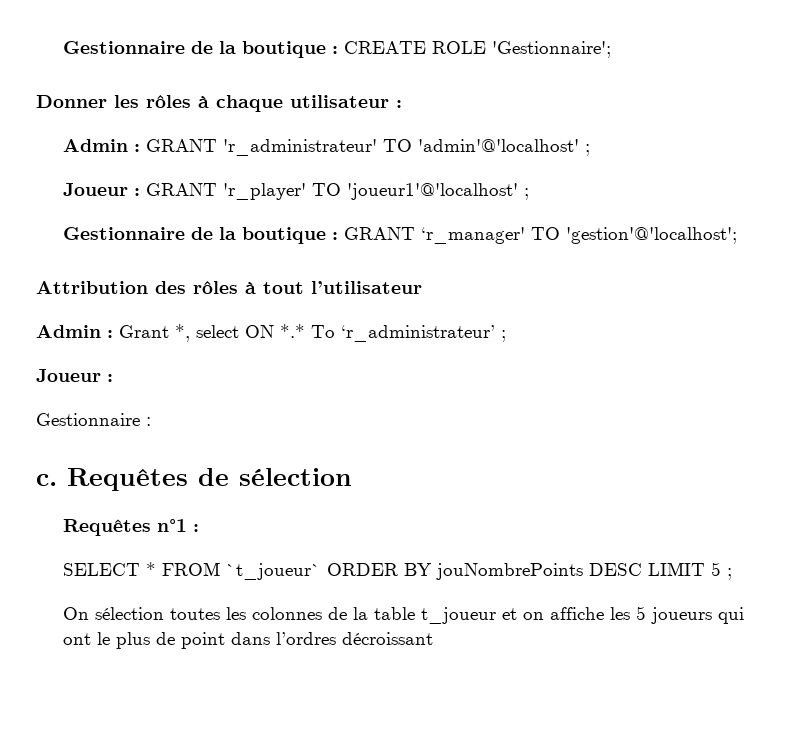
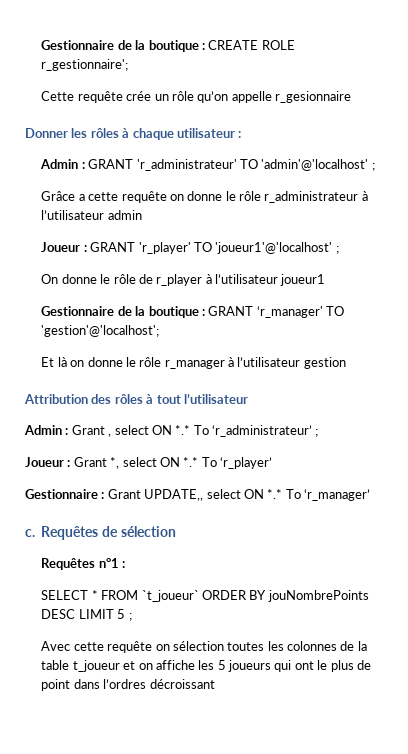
[492,41,612,58] 'Gestionnaire'; -> [41,59,129,71] [41,91,352,103] r_gestionnaire'; // Cette requête crée un rôle qu’on appelle r_gesionnaire
(591, 150) none -> [41,191,368,203] [41,210,142,220] // Grâce a cette requête on donne le rôle r_administrateur à l’utilisateur admin
(530, 194) none -> [41,274,326,286] // On donne le rôle de r_player à l’utilisateur joueur1
(738, 235) none -> [41,357,346,369] // Et là on donne le rôle r_manager à l’utilisateur gestion
[175,324,190,342] *, -> [108,434,112,437] ,
[36,413,151,426] // Gestionnaire : -> [73,457,272,469] [25,489,370,501] Grant *, select ON *.* To ‘r_player’ // Gestionnaire : Grant UPDATE,, select ON *.* To ‘r_manager’
[63,607,90,620] On -> [41,641,170,653] Avec cette requête on

